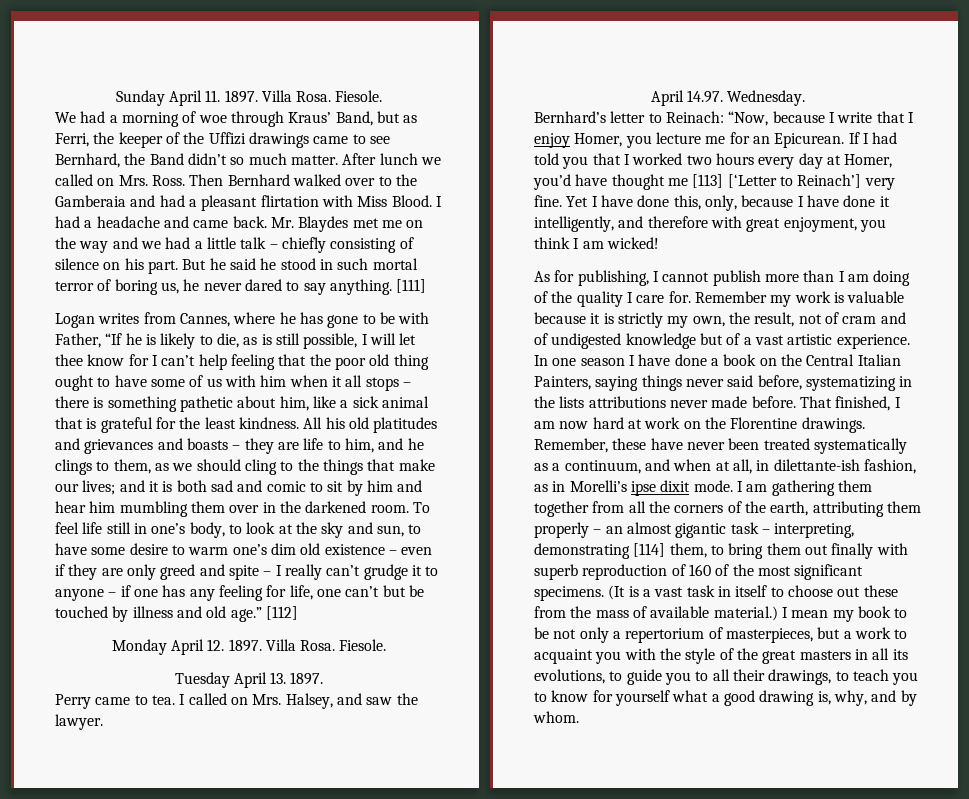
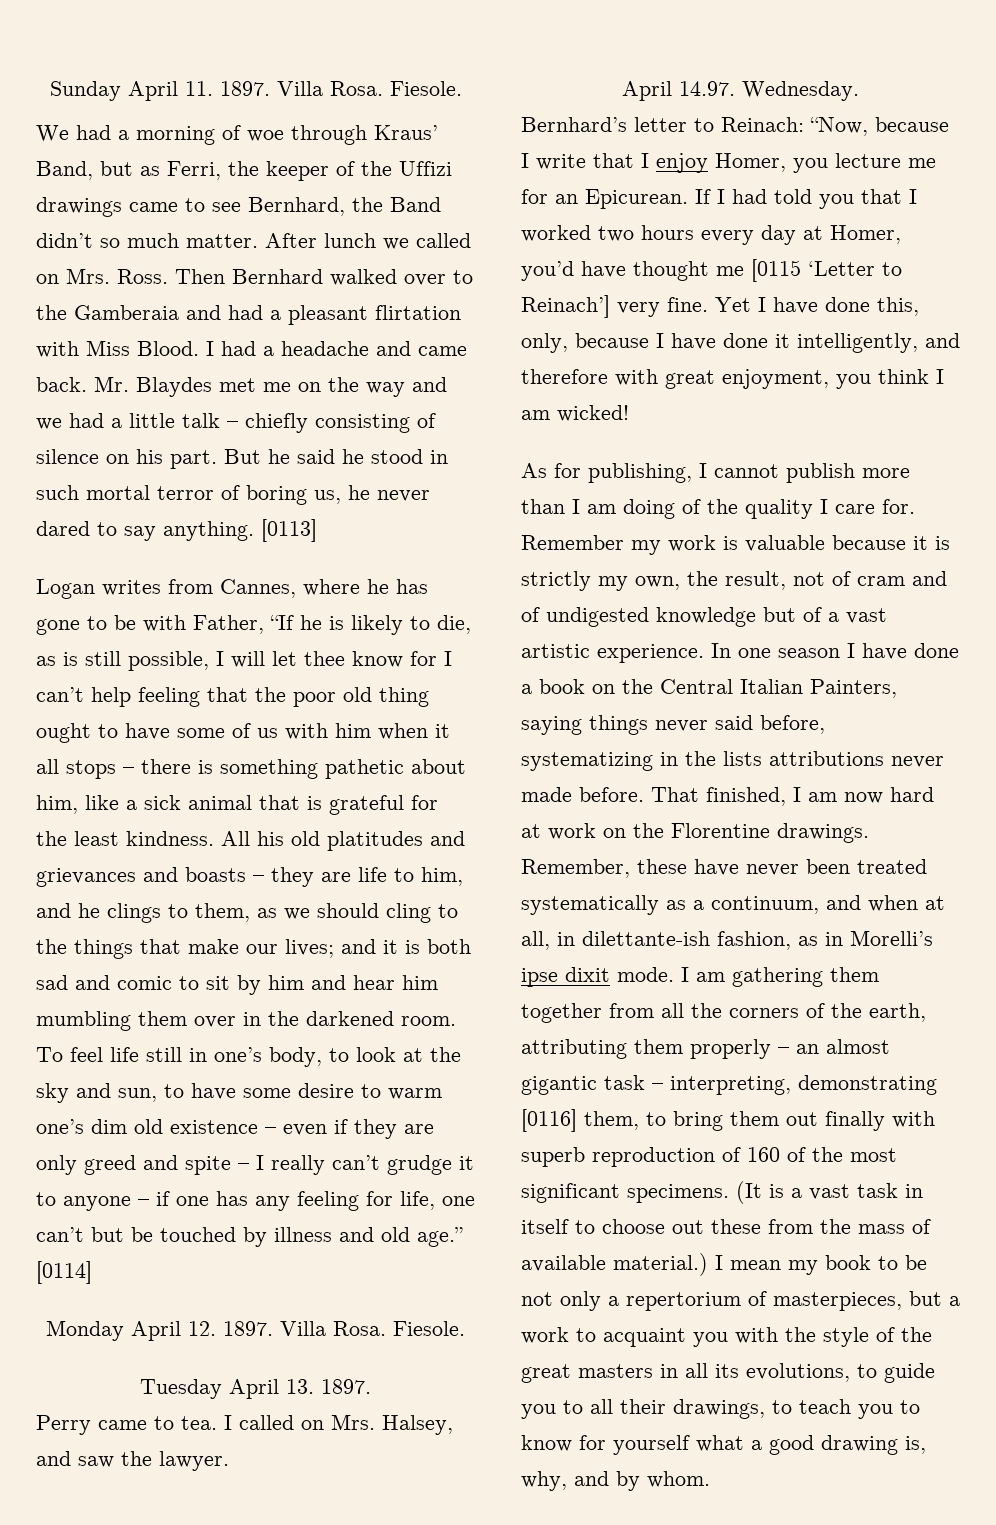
[396,279,427,293] [111] -> [261,519,317,542] [0113]
[265,606,298,620] [112] -> [36,1261,92,1284] [0114]
[692,174,777,188] [113] [‘Letter -> [751,259,875,282] [0115 ‘Letter
[633,543,666,557] [114] -> [521,1109,577,1132] [0116]

